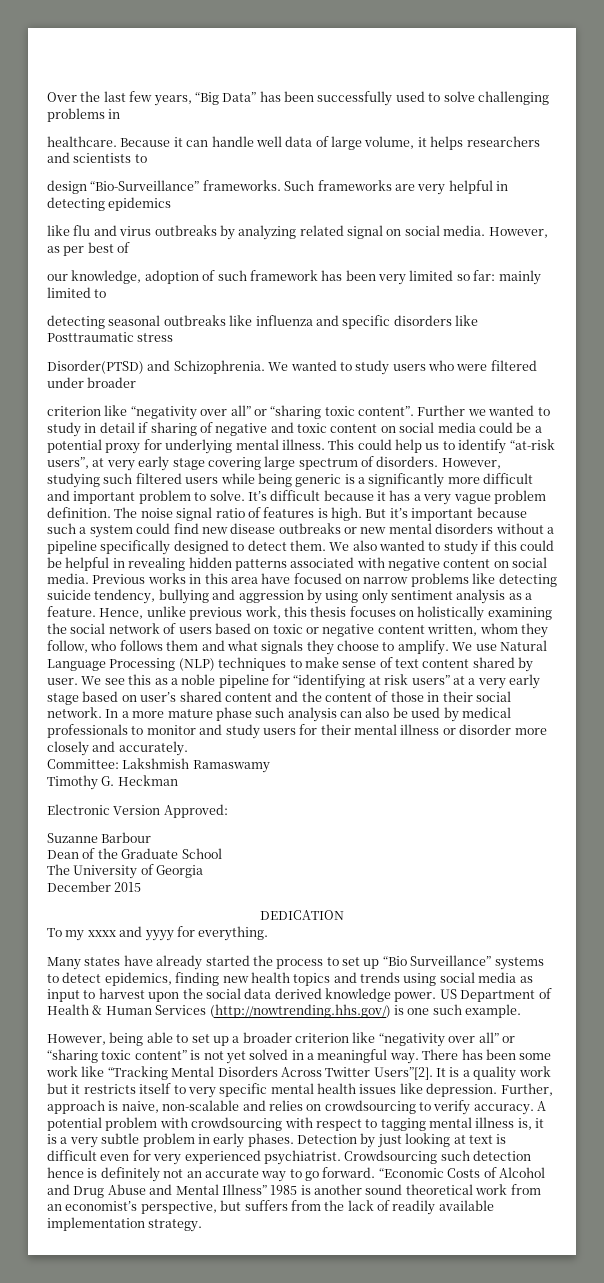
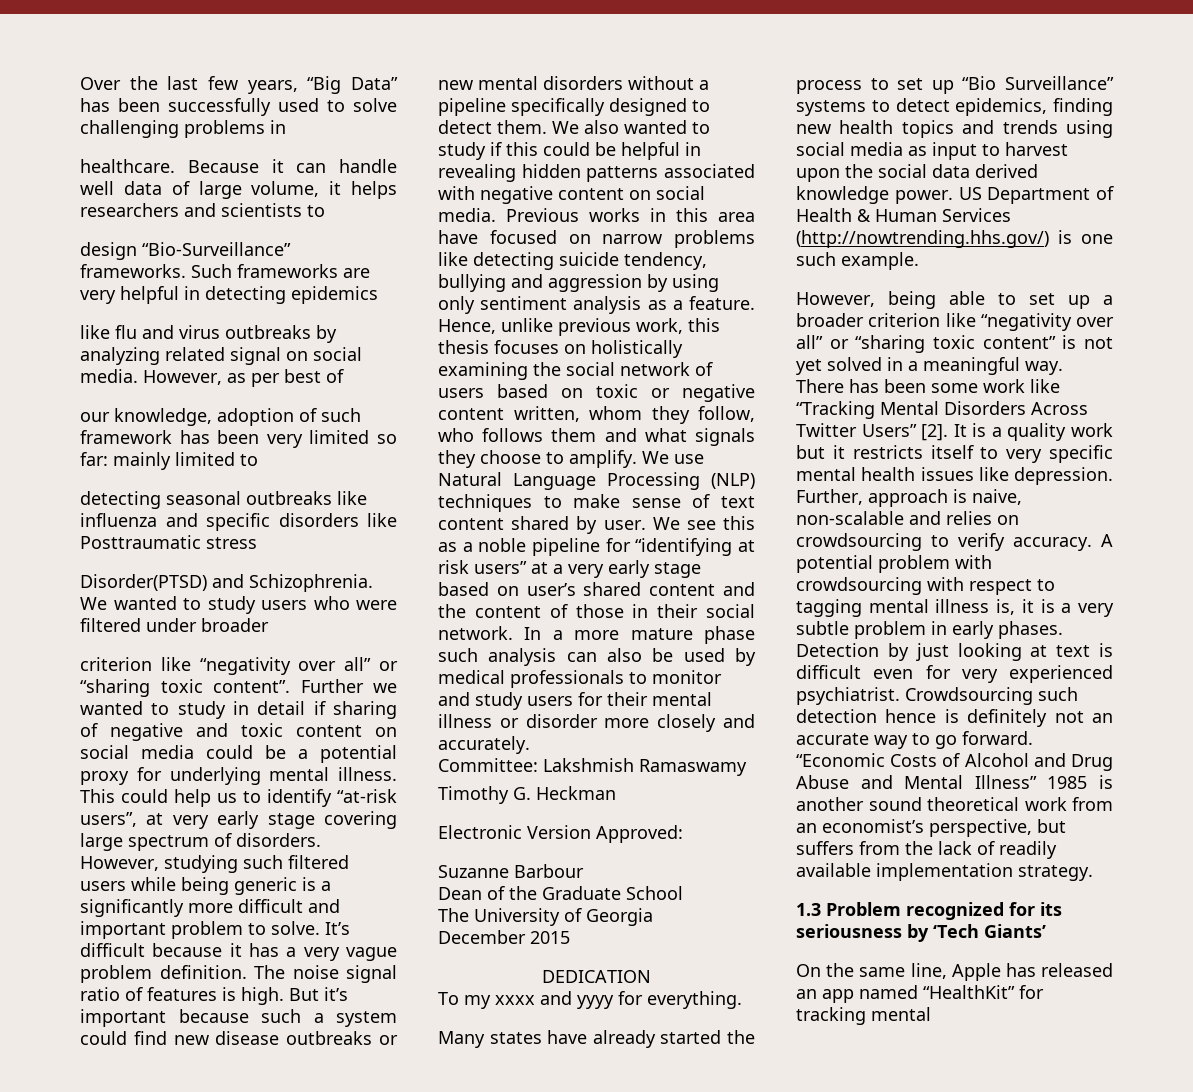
[373,1067,433,1080] Users”[2]. -> [861,424,949,441] Users” [2].
(203, 1225) none -> [796,902,1062,920] [796,924,1046,942] [796,963,1113,981] [796,985,1044,1003] [796,1007,931,1025] // 1.3 Problem recognized for its seriousness by ‘Tech Giants’ // On the same line, Apple has released an app named “HealthKit” for tracking mental

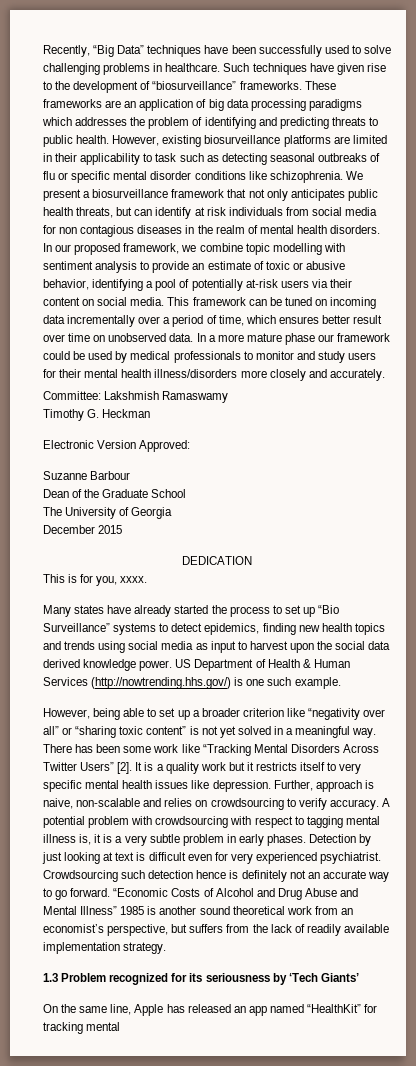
[80,76,398,94] [80,98,110,112] Over the last few years, “Big Data” has -> [43,45,229,57] Recently, “Big Data” techniques have
[80,159,397,173] [80,181,397,199] [80,203,325,217] [80,242,291,260] [80,264,370,278] [80,286,378,304] [80,325,337,343] [80,347,362,365] [80,369,344,387] [80,408,361,426] [80,430,397,448] [80,452,258,470] [80,491,367,509] [80,513,397,531] [80,535,257,549] [80,574,373,592] [80,596,397,614] [80,618,269,632] [80,657,398,675] [80,679,397,697] [80,701,397,719] [80,723,397,741] [80,745,397,763] [80,767,397,785] [80,789,397,807] [80,811,397,829] [80,833,321,851] [80,855,349,873] [80,877,331,895] [80,899,340,917] [80,921,350,939] [80,943,397,961] [80,965,397,983] [80,987,348,1005] [80,1009,397,1027] [80,1031,399,1045] [438,76,709,90] [438,98,710,116] [438,120,710,134] [438,142,701,160] [438,164,755,182] [438,186,705,204] [438,208,755,222] [438,230,755,248] [438,252,707,270] [438,274,719,292] [438,296,755,314] [438,318,720,336] [438,340,683,358] [438,362,713,380] [438,384,755,402] [438,406,755,424] [438,428,755,446] [438,450,704,468] [438,472,755,490] [438,494,755,512] [438,516,755,534] [438,538,755,556] [438,560,701,578] [438,582,755,596] [438,604,755,618] [438,626,513,640] // healthcare. Because it can handle well data of large volume, it helps researchers and scientists to // design “Bio-Surveillance” frameworks. Such frameworks are very helpful in detecting epidemics // like flu and virus outbreaks by analyzing related signal on social media. However, as per best of // our knowledge, adoption of such framework has been very limited so far: mainly limited to // detecting seasonal outbreaks like influenza and specific disorders like Posttraumatic stress // Disorder(PTSD) and Schizophrenia. We wanted to study users who were filtered under broader // criterion like “negativity over all” or “sharing toxic content”. Further we wanted to study in detail if sharing of negative and toxic content on social media could be a potential proxy for underlying mental illness. This could help us to identify “at-risk users”, at very early stage covering large spectrum of disorders. However, studying such filtered users while being generic is a significantly more difficult and important problem to solve. It’s difficult because it has a very vague problem definition. The noise signal ratio of features is high. But it’s important because such a system could find new disease outbreaks or new mental disorders without a pipeline specifically designed to detect them. We also wanted to study if this could be helpful in revealing hidden patterns associated with negative content on social media. Previous works in this area have focused on narrow problems like detecting suicide tendency, bullying and aggression by using only sentiment analysis as a feature. Hence, unlike previous work, this thesis focuses on holistically examining the social network of users based on toxic or negative content written, whom they follow, who follows them and what signals they choose to amplify. We use Natural Language Processing (NLP) techniques to make sense of text content shared by user. We see this as a noble pipeline for “identifying at risk users” at a very early stage based on user’s shared content and the content of those in their social network. -> [165,63,386,75] [43,81,336,93] [43,99,362,111] [42,117,378,129] [43,135,387,147] [43,153,381,165] [43,171,363,183] [43,189,378,201] [43,207,378,219] [43,225,381,237] [43,243,345,255] [43,261,345,273] [43,279,352,291] [43,297,377,309] [43,315,383,327] [43,333,194,342] healthcare. Such techniques have given rise to the development of “biosurveillance” frameworks. These frameworks are an application of big data processing paradigms which addresses the problem of identifying and predicting threats to public health. However, existing biosurveillance platforms are limited in their applicability to task such as detecting seasonal outbreaks of flu or specific mental disorder conditions like schizophrenia. We present a biosurveillance framework that not only anticipates public health threats, but can identify at risk individuals from social media for non contagious diseases in the realm of mental health disorders. In our proposed framework, we combine topic modelling with sentiment analysis to provide an estimate of toxic or abusive behavior, identifying a pool of potentially at-risk users via their content on social media. This framework can be tuned on incoming data incrementally over a period of time, which ensures better result over time on unobserved data.
[438,648,642,666] such analysis can also -> [318,333,391,342] [43,351,70,360] our framework could
[438,714,598,728] illness or disorder -> [121,369,238,378] health illness/disorders
[438,991,742,1009] To my xxxx and yyyy for everything. -> [43,574,148,586] This is for you, xxxx.

